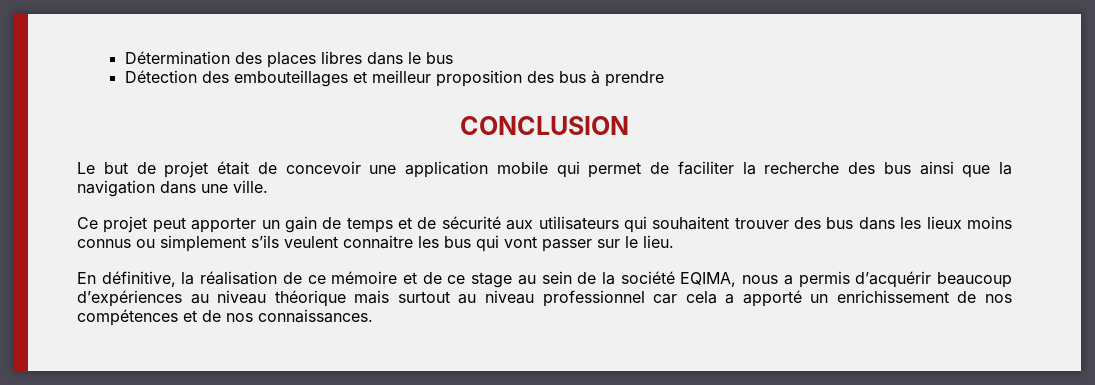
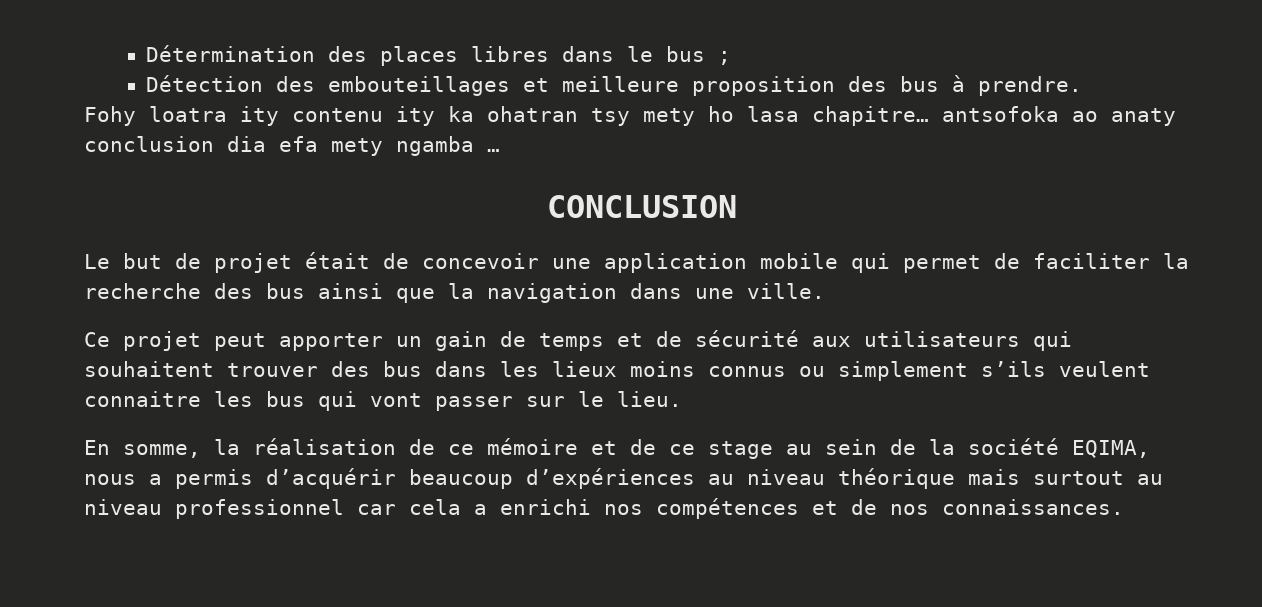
(453, 58) none -> [718,51,732,65] ;
[371,70,431,83] meilleur -> [562,76,680,92] meilleure
[604,71,664,87] prendre -> [978,76,1083,96] [84,106,1176,126] [84,136,500,156] prendre. // Fohy loatra ity contenu ity ka ohatran tsy mety ho lasa chapitre… antsofoka ao anaty conclusion dia efa mety ngamba …
[101,271,176,287] définitive, -> [123,444,201,458] somme,
[742,290,977,307] apporté un enrichissement de -> [500,499,591,515] enrichi

